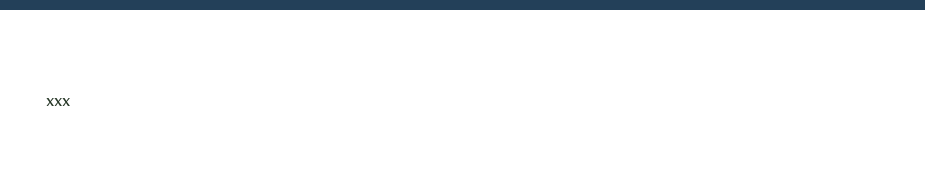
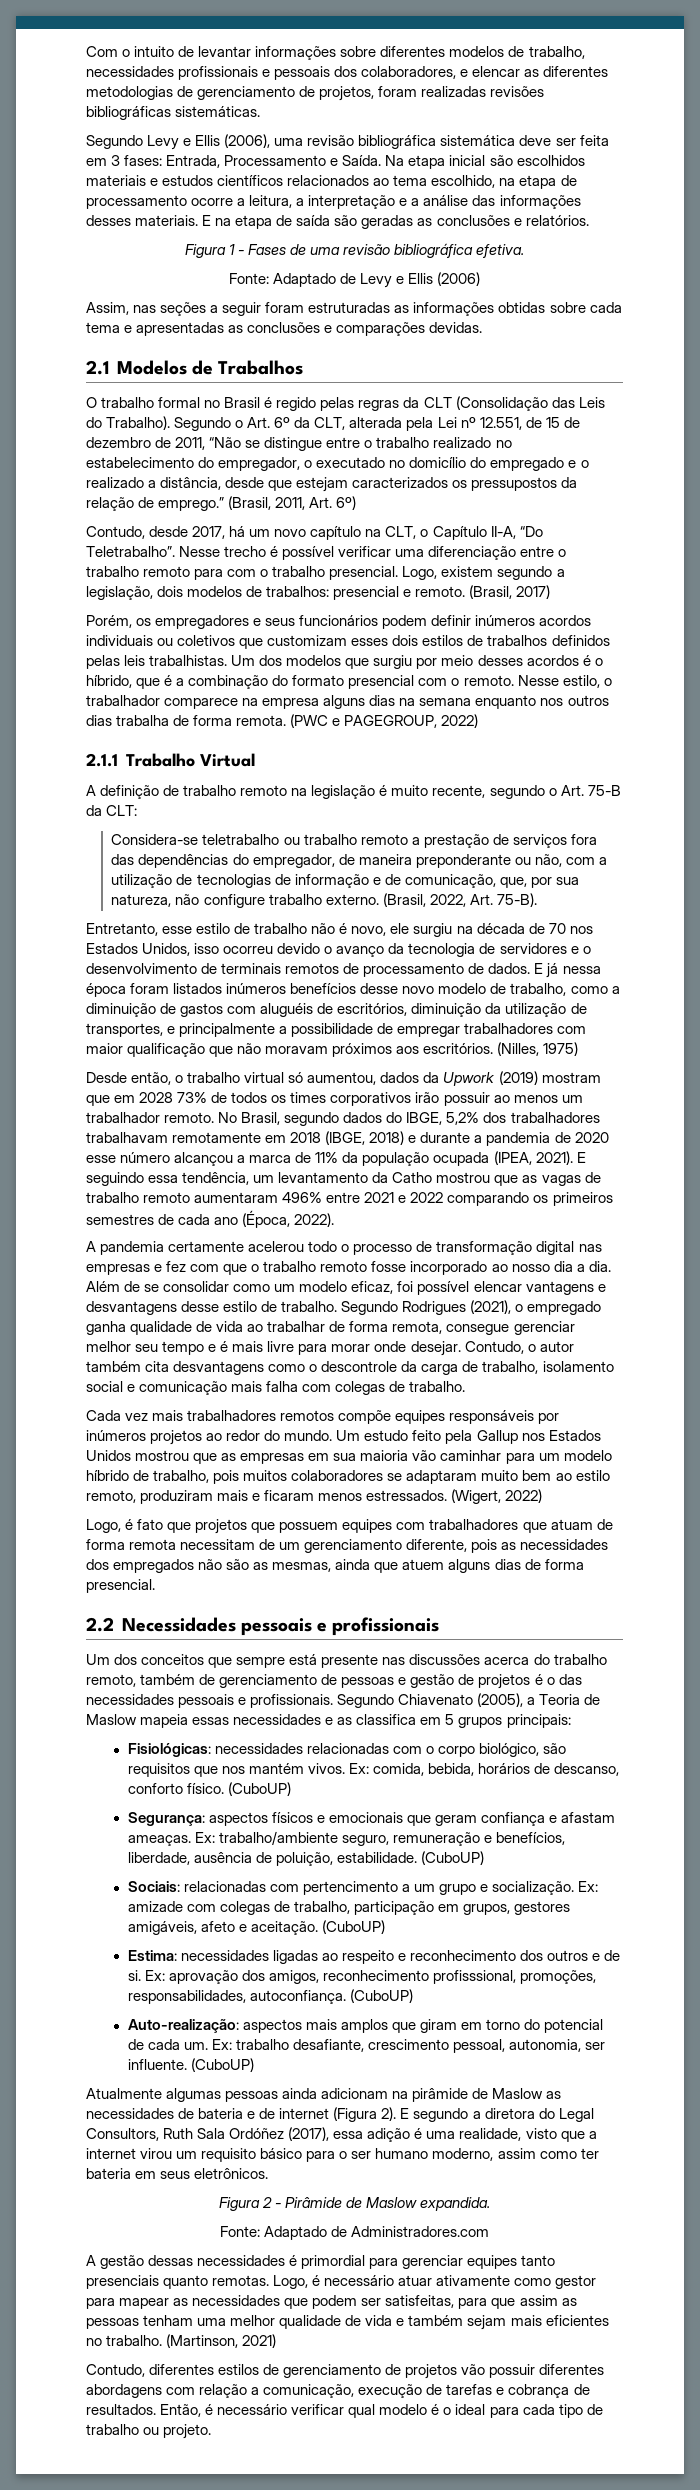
[46,98,70,106] xxx -> [86,46,585,60] [86,66,609,80] [86,86,545,101] [86,106,261,120] [86,134,609,150] [86,155,585,169] [86,175,577,189] [86,195,581,209] [86,215,589,229] [184,243,525,258] [228,272,481,288] [86,302,622,316] [86,322,483,336] [86,360,304,375] [86,396,605,411] [86,416,580,431] [86,437,512,451] [86,457,589,471] [86,477,578,492] [86,496,357,511] [86,526,543,540] [86,546,567,560] [86,566,565,580] [86,585,551,600] [86,615,592,629] [86,635,610,649] [86,655,603,669] [86,675,612,689] [86,695,609,709] [86,714,479,728] [86,753,255,767] [86,785,621,799] [86,805,138,816] [111,834,597,848] [111,854,607,868] [111,874,579,888] [111,893,537,908] [86,923,593,937] [86,943,591,957] [86,963,601,978] [86,983,620,997] [86,1003,587,1017] [86,1023,587,1037] [86,1042,579,1057] [86,1071,601,1086] [86,1092,583,1106] [86,1112,600,1126] [86,1131,609,1146] [86,1151,586,1166] [86,1172,601,1186] [86,1192,613,1206] [86,1210,335,1228] [86,1241,602,1255] [86,1261,611,1275] [86,1281,606,1295] [86,1300,602,1315] [86,1321,575,1335] [86,1341,574,1356] [86,1361,614,1375] [86,1381,466,1395] [86,1410,560,1424] [86,1430,601,1445] [86,1450,612,1464] [86,1470,610,1484] [86,1489,543,1504] [86,1519,613,1534] [86,1539,609,1553] [86,1559,584,1573] [86,1579,155,1593] [86,1617,440,1636] [86,1654,607,1668] [86,1674,582,1689] [86,1693,601,1708] [86,1714,571,1728] [127,1743,567,1757] [127,1763,620,1777] [127,1782,291,1796] [127,1812,616,1826] [127,1831,566,1846] [127,1851,485,1866] [127,1881,599,1895] [127,1901,571,1915] [127,1920,386,1935] [127,1950,621,1964] [127,1970,597,1984] [127,1989,413,2004] [127,2019,604,2033] [127,2039,606,2053] [127,2058,254,2072] [86,2088,562,2102] [86,2107,594,2122] [86,2127,597,2142] [86,2148,599,2162] [86,2168,269,2179] [218,2197,491,2211] [219,2226,490,2240] [86,2255,556,2269] [86,2275,597,2289] [86,2295,577,2309] [86,2315,609,2330] [86,2334,277,2348] [86,2364,605,2379] [86,2384,590,2398] [86,2404,603,2418] [86,2424,212,2439] Com o intuito de levantar informações sobre diferentes modelos de trabalho, necessidades profissionais e pessoais dos colaboradores, e elencar as diferentes metodologias de gerenciamento de projetos, foram realizadas revisões bibliográficas sistemáticas. // Segundo Levy e Ellis (2006), uma revisão bibliográfica sistemática deve ser feita em 3 fases: Entrada, Processamento e Saída. Na etapa inicial são escolhidos materiais e estudos científicos relacionados ao tema escolhido, na etapa de processamento ocorre a leitura, a interpretação e a análise das informações desses materiais. E na etapa de saída são geradas as conclusões e relatórios. // Figura 1 - Fases de uma revisão bibliográfica efetiva. // Fonte: Adaptado de Levy e Ellis (2006) // Assim, nas seções a seguir foram estruturadas as informações obtidas sobre cada tema e apresentadas as conclusões e comparações devidas. // 2.1 Modelos de Trabalhos // O trabalho formal no Brasil é regido pelas regras da CLT (Consolidação das Leis do Trabalho). Segundo o Art. 6º da CLT, alterada pela Lei nº 12.551, de 15 de dezembro de 2011, “Não se distingue entre o trabalho realizado no estabelecimento do empregador, o executado no domicílio do empregado e o realizado a distância, desde que estejam caracterizados os pressupostos da relação de emprego.” (Brasil, 2011, Art. 6º) // Contudo, desde 2017, há um novo capítulo na CLT, o Capítulo II-A, “Do Teletrabalho”. Nesse trecho é possível verificar uma diferenciação entre o trabalho remoto para com o trabalho presencial. Logo, existem segundo a legislação, dois modelos de trabalhos: presencial e remoto. (Brasil, 2017) // Porém, os empregadores e seus funcionários podem definir inúmeros acordos individuais ou coletivos que customizam esses dois estilos de trabalhos definidos pelas leis trabalhistas. Um dos modelos que surgiu por meio desses acordos é o híbrido, que é a combinação do formato presencial com o remoto. Nesse estilo, o trabalhador comparece na empresa alguns dias na semana enquanto nos outros dias trabalha de forma remota. (PWC e PAGEGROUP, 2022) // 2.1.1 Trabalho Virtual // A definição de trabalho remoto na legislação é muito recente, segundo o Art. 75-B da CLT: // Considera-se teletrabalho ou trabalho remoto a prestação de serviços fora das dependências do empregador, de maneira preponderante ou não, com a utilização de tecnologias de informação e de comunicação, que, por sua natureza, não configure trabalho externo. (Brasil, 2022, Art. 75-B). // Entretanto, esse estilo de trabalho não é novo, ele surgiu na década de 70 nos Estados Unidos, isso ocorreu devido o avanço da tecnologia de servidores e o desenvolvimento de terminais remotos de processamento de dados. E já nessa época foram listados inúmeros benefícios desse novo modelo de trabalho, como a diminuição de gastos com aluguéis de escritórios, diminuição da utilização de transportes, e principalmente a possibilidade de empregar trabalhadores com maior qualificação que não moravam próximos aos escritórios. (Nilles, 1975) // Desde então, o trabalho virtual só aumentou, dados da Upwork (2019) mostram que em 2028 73% de todos os times corporativos irão possuir ao menos um trabalhador remoto. No Brasil, segundo dados do IBGE, 5,2% dos trabalhadores trabalhavam remotamente em 2018 (IBGE, 2018) e durante a pandemia de 2020 esse número alcançou a marca de 11% da população ocupada (IPEA, 2021). E seguindo essa tendência, um levantamento da Catho mostrou que as vagas de trabalho remoto aumentaram 496% entre 2021 e 2022 comparando os primeiros semestres de cada ano (Época, 2022). // A pandemia certamente acelerou todo o processo de transformação digital nas empresas e fez com que o trabalho remoto fosse incorporado ao nosso dia a dia. Além de se consolidar como um modelo eficaz, foi possível elencar vantagens e desvantagens desse estilo de trabalho. Segundo Rodrigues (2021), o empregado ganha qualidade de vida ao trabalhar de forma remota, consegue gerenciar melhor seu tempo e é mais livre para morar onde desejar. Contudo, o autor também cita desvantagens como o descontrole da carga de trabalho, isolamento social e comunicação mais falha com colegas de trabalho. // Cada vez mais trabalhadores remotos compõe equipes responsáveis por inúmeros projetos ao redor do mundo. Um estudo feito pela Gallup nos Estados Unidos mostrou que as empresas em sua maioria vão caminhar para um modelo híbrido de trabalho, pois muitos colaboradores se adaptaram muito bem ao estilo remoto, produziram mais e ficaram menos estressados. (Wigert, 2022) // Logo, é fato que projetos que possuem equipes com trabalhadores que atuam de forma remota necessitam de um gerenciamento diferente, pois as necessidades dos empregados não são as mesmas, ainda que atuem alguns dias de forma presencial. // 2.2 Necessidades pessoais e profissionais // Um dos conceitos que sempre está presente nas discussões acerca do trabalho remoto, também de gerenciamento de pessoas e gestão de projetos é o das necessidades pessoais e profissionais. Segundo Chiavenato (2005), a Teoria de Maslow mapeia essas necessidades e as classifica em 5 grupos principais: // Fisiológicas: necessidades relacionadas com o corpo biológico, são requisitos que nos mantém vivos. Ex: comida, bebida, horários de descanso, conforto físico. (CuboUP) // Segurança: aspectos físicos e emocionais que geram confiança e afastam ameaças. Ex: trabalho/ambiente seguro, remuneração e benefícios, liberdade, ausência de poluição, estabilidade. (CuboUP) // Sociais: relacionadas com pertencimento a um grupo e socialização. Ex: amizade com colegas de trabalho, participação em grupos, gestores amigáveis, afeto e aceitação. (CuboUP) // Estima: necessidades ligadas ao respeito e reconhecimento dos outros e de si. Ex: aprovação dos amigos, reconhecimento profisssional, promoções, responsabilidades, autoconfiança. (CuboUP) // Auto-realização: aspectos mais amplos que giram em torno do potencial de cada um. Ex: trabalho desafiante, crescimento pessoal, autonomia, ser influente. (CuboUP) // Atualmente algumas pessoas ainda adicionam na pirâmide de Maslow as necessidades de bateria e de internet (Figura 2). E segundo a diretora do Legal Consultors, Ruth Sala Ordóñez (2017), essa adição é uma realidade, visto que a internet virou um requisito básico para o ser humano moderno, assim como ter bateria em seus eletrônicos. // Figura 2 - Pirâmide de Maslow expandida. // Fonte: Adaptado de Administradores.com // A gestão dessas necessidades é primordial para gerenciar equipes tanto presenciais quanto remotas. Logo, é necessário atuar ativamente como gestor para mapear as necessidades que podem ser satisfeitas, para que assim as pessoas tenham uma melhor qualidade de vida e também sejam mais eficientes no trabalho. (Martinson, 2021) // Contudo, diferentes estilos de gerenciamento de projetos vão possuir diferentes abordagens com relação a comunicação, execução de tarefas e cobrança de resultados. Então, é necessário verificar qual modelo é o ideal para cada tipo de trabalho ou projeto.

